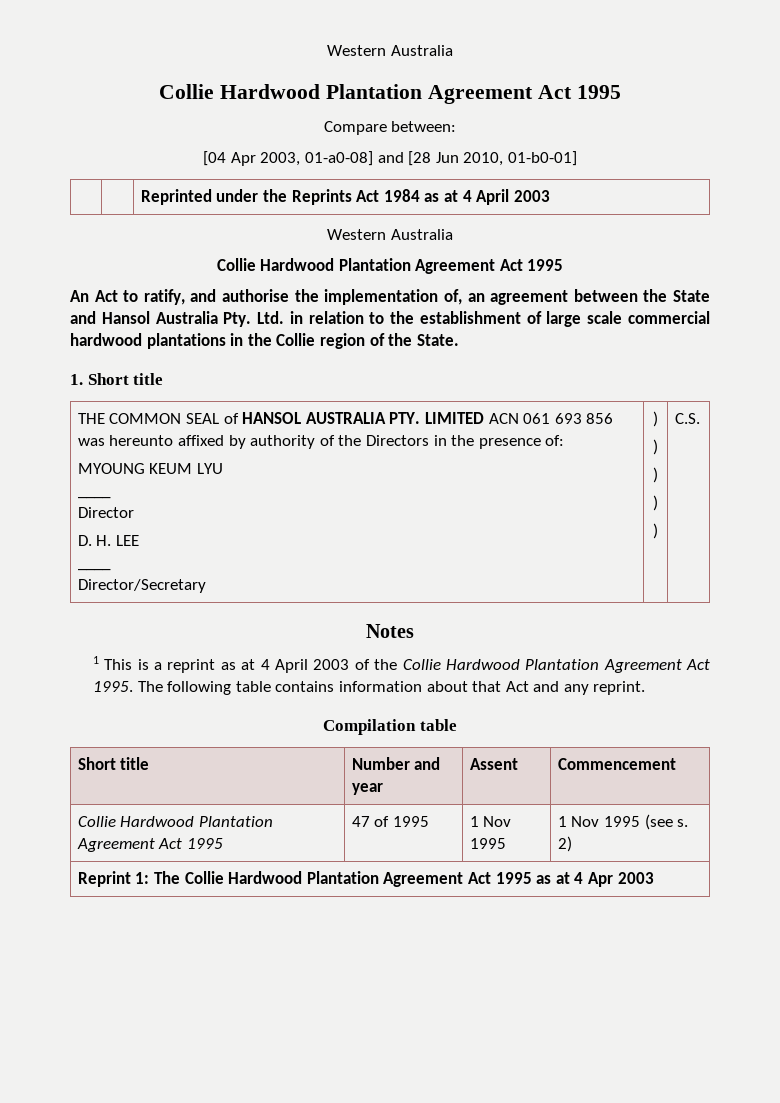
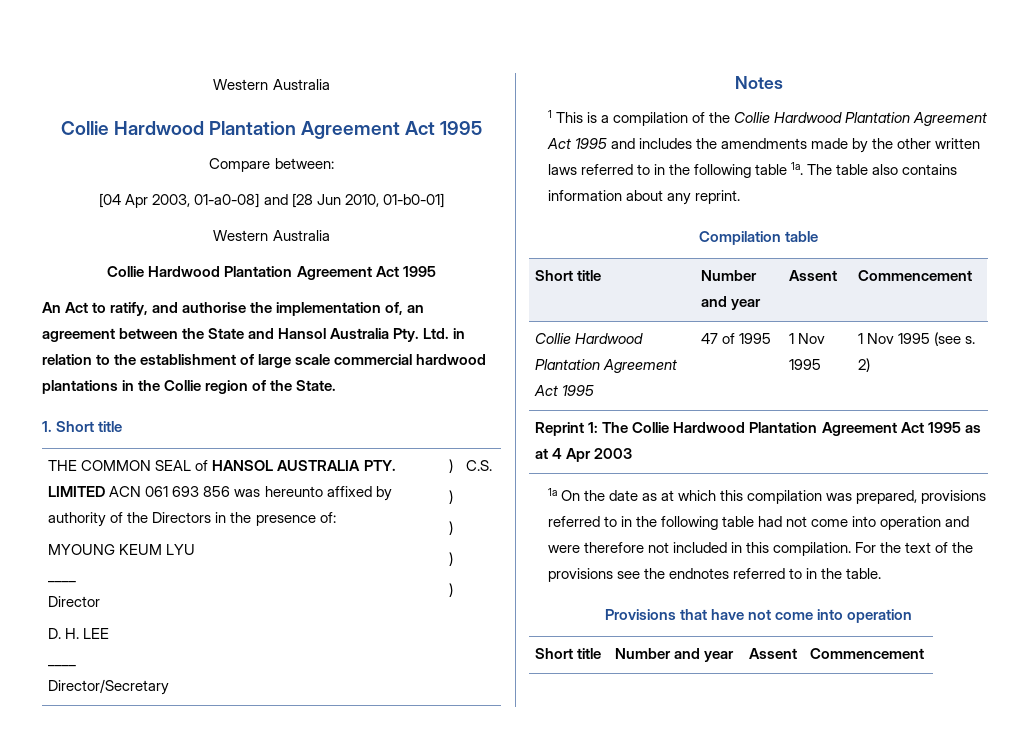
[140,189,550,205] // | | Reprinted under the Reprints Act 1984 as at 4 April 2003 -> (444, 200) none
[167,659,350,673] reprint as at 4 April 2003 -> [612,112,688,126] compilation
[92,681,560,695] 1995. The following table contains information about that Act and -> [574,138,981,153] [547,162,958,178] [547,190,663,201] 1995 and includes the amendments made by the other written laws referred to in the following table 1a. The table also contains information about
(654, 878) none -> [547,488,987,504] [547,516,970,530] [547,542,974,556] [547,568,882,582] [604,609,913,623] [535,648,602,659] [615,648,735,662] [749,648,798,659] [810,648,925,659] // 1a On the date as at which this compilation was prepared, provisions referred to in the following table had not come into operation and were therefore not included in this compilation. For the text of the provisions see the endnotes referred to in the table. // Provisions that have not come into operation // Short title | Number and year | Assent | Commencement

